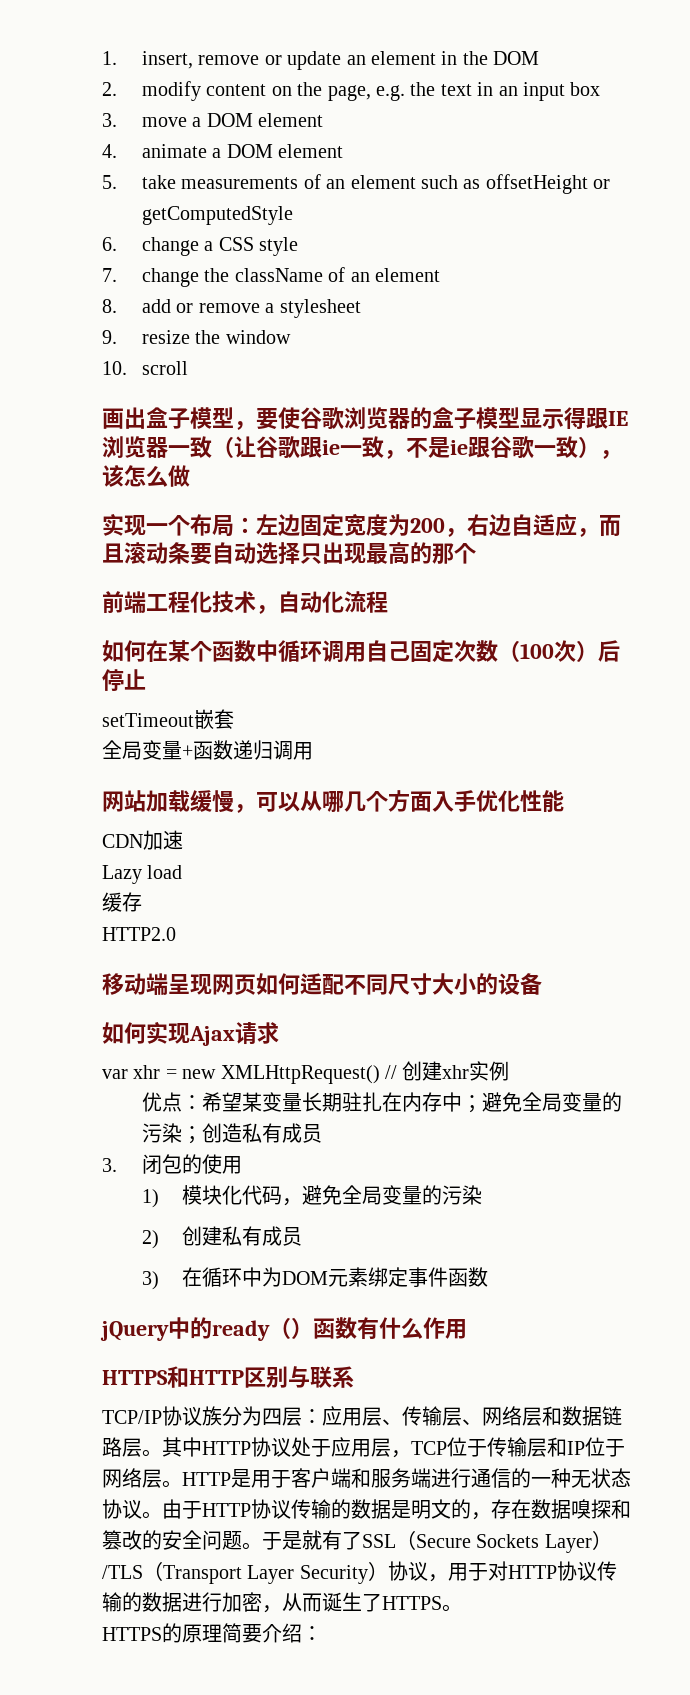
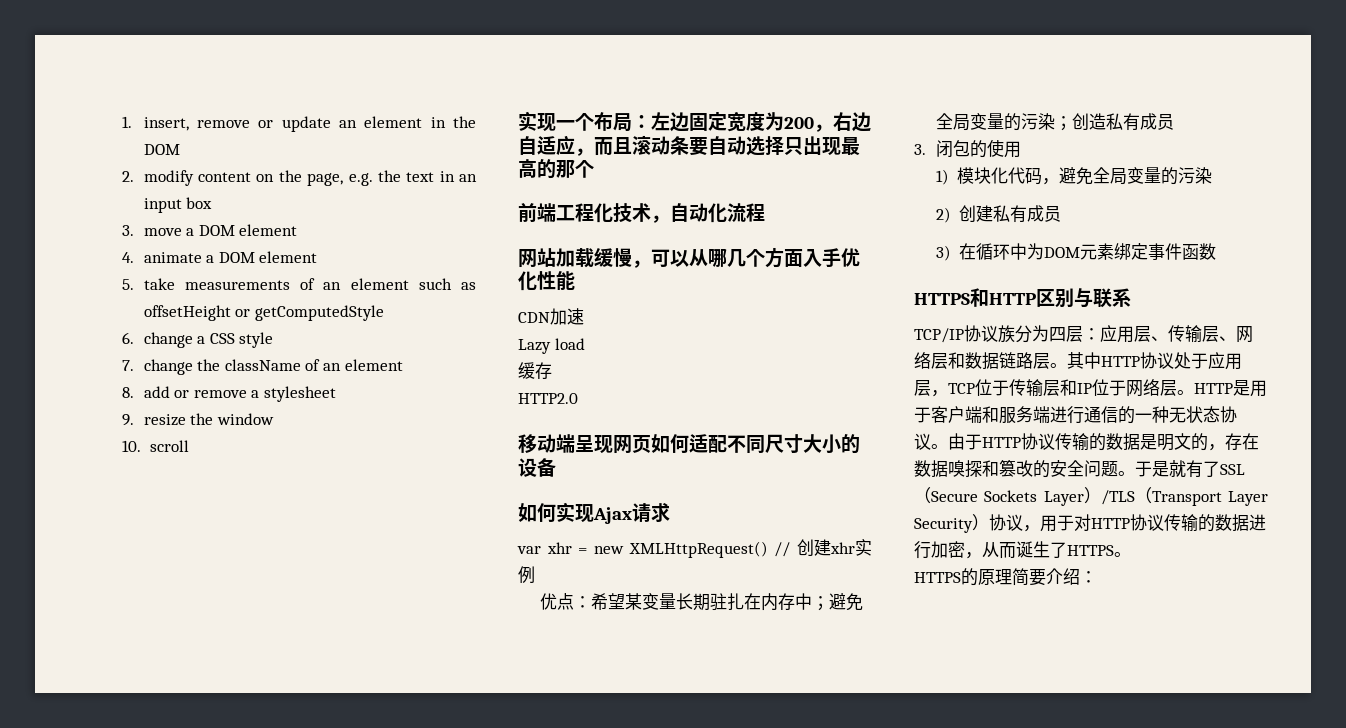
[102,407,628,430] [102,436,622,459] [102,465,190,487] // 画出盒子模型，要使谷歌浏览器的盒子模型显示得跟IE浏览器一致（让谷歌跟ie一致，不是ie跟谷歌一致），该怎么做 -> (189, 446) none
[102,640,620,663] [102,669,146,691] [102,709,234,729] [102,740,313,760] // 如何在某个函数中循环调用自己固定次数（100次）后停止 // setTimeout嵌套 // 全局变量+函数递归调用 -> (765, 212) none
[100,1317,467,1341] // jQuery中的ready（）函数有什么作用 -> (1217, 251) none

